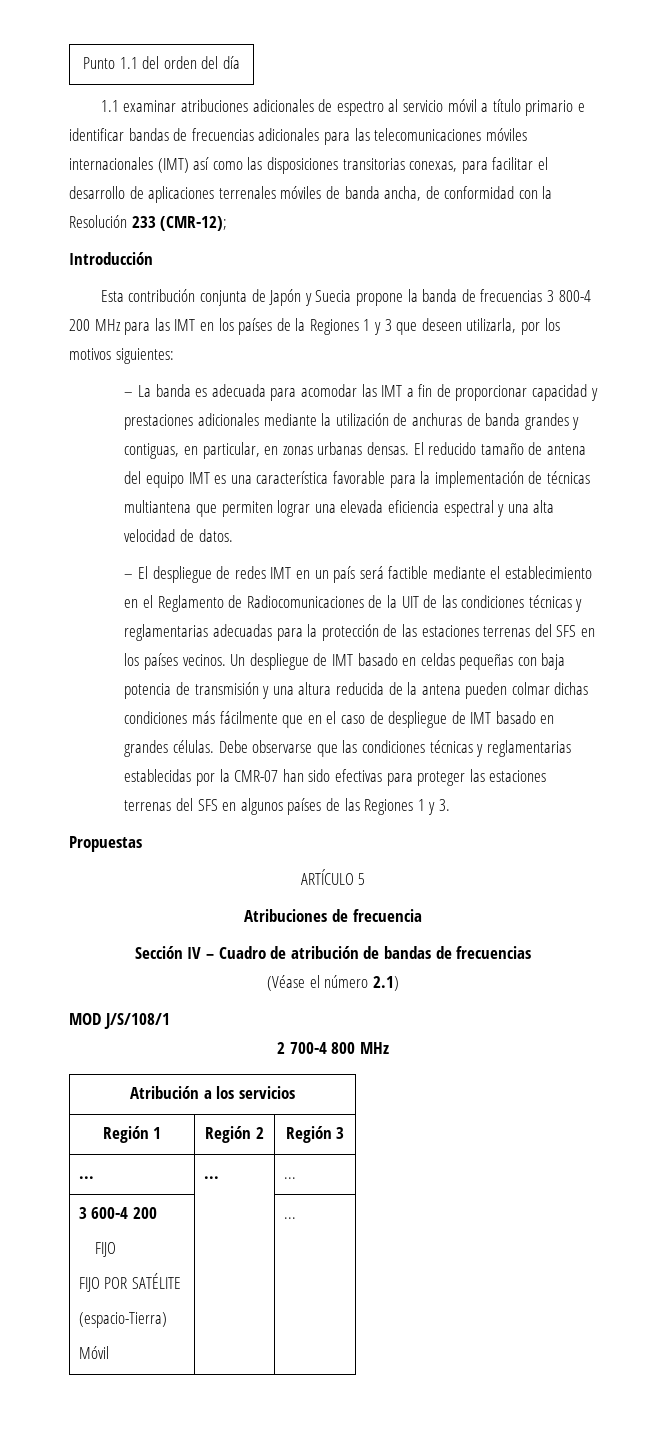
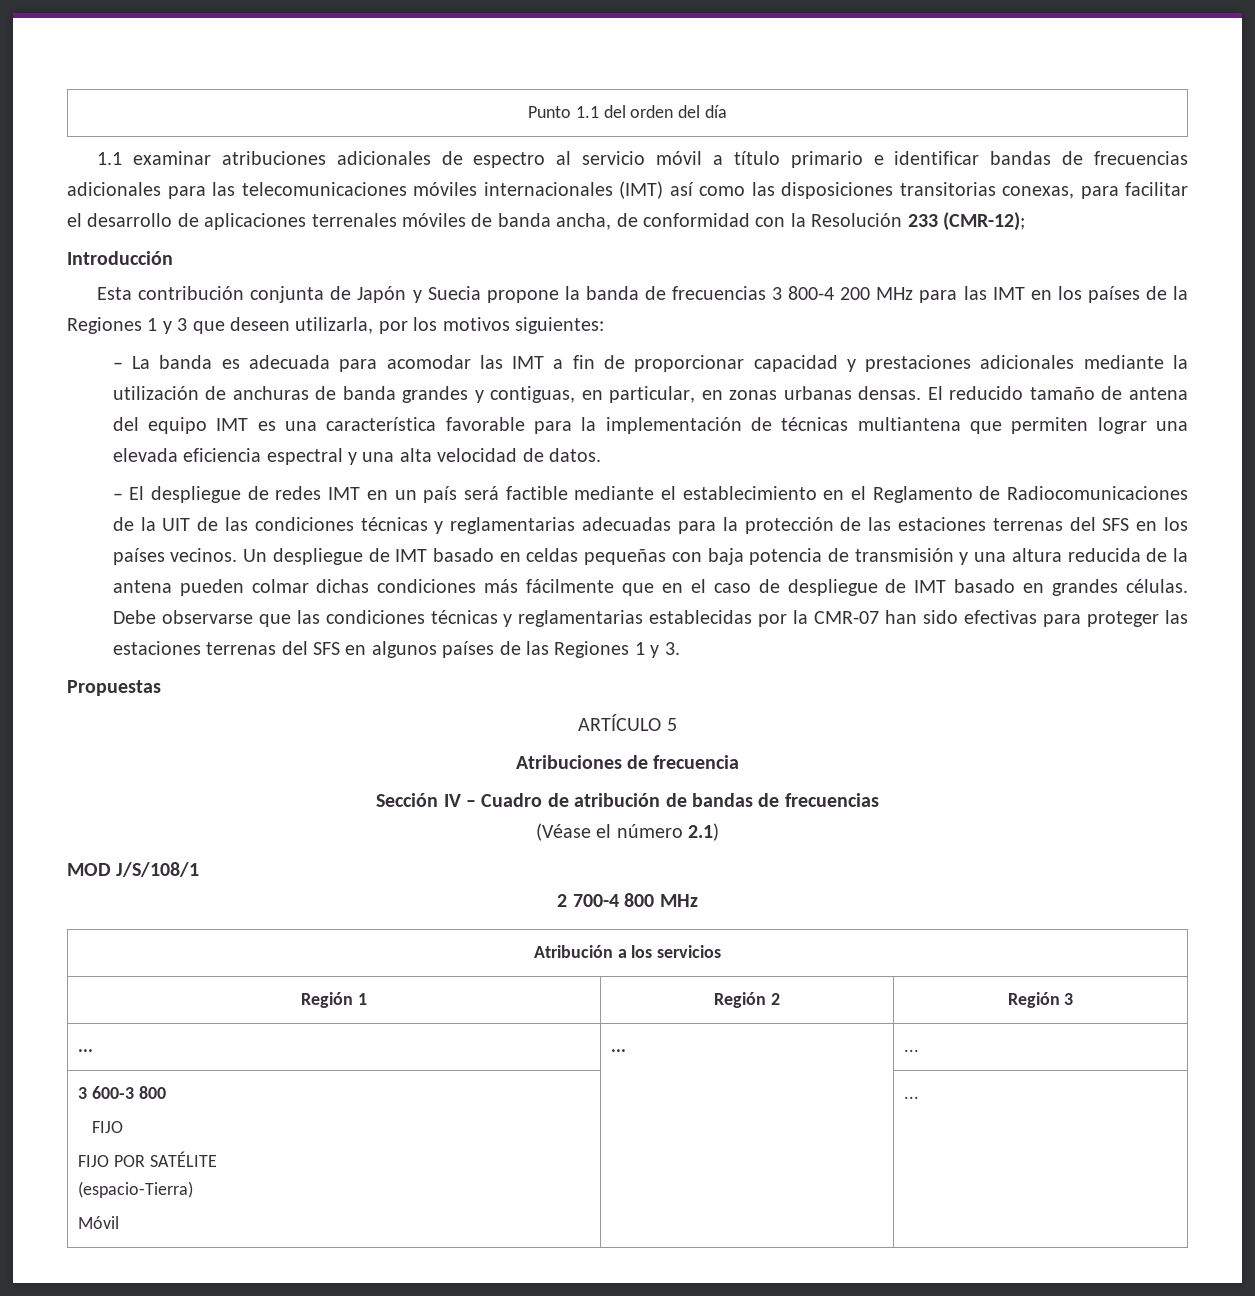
[91,1207,157,1219] 600-4 200 -> [92,1086,166,1099] 600-3 800

